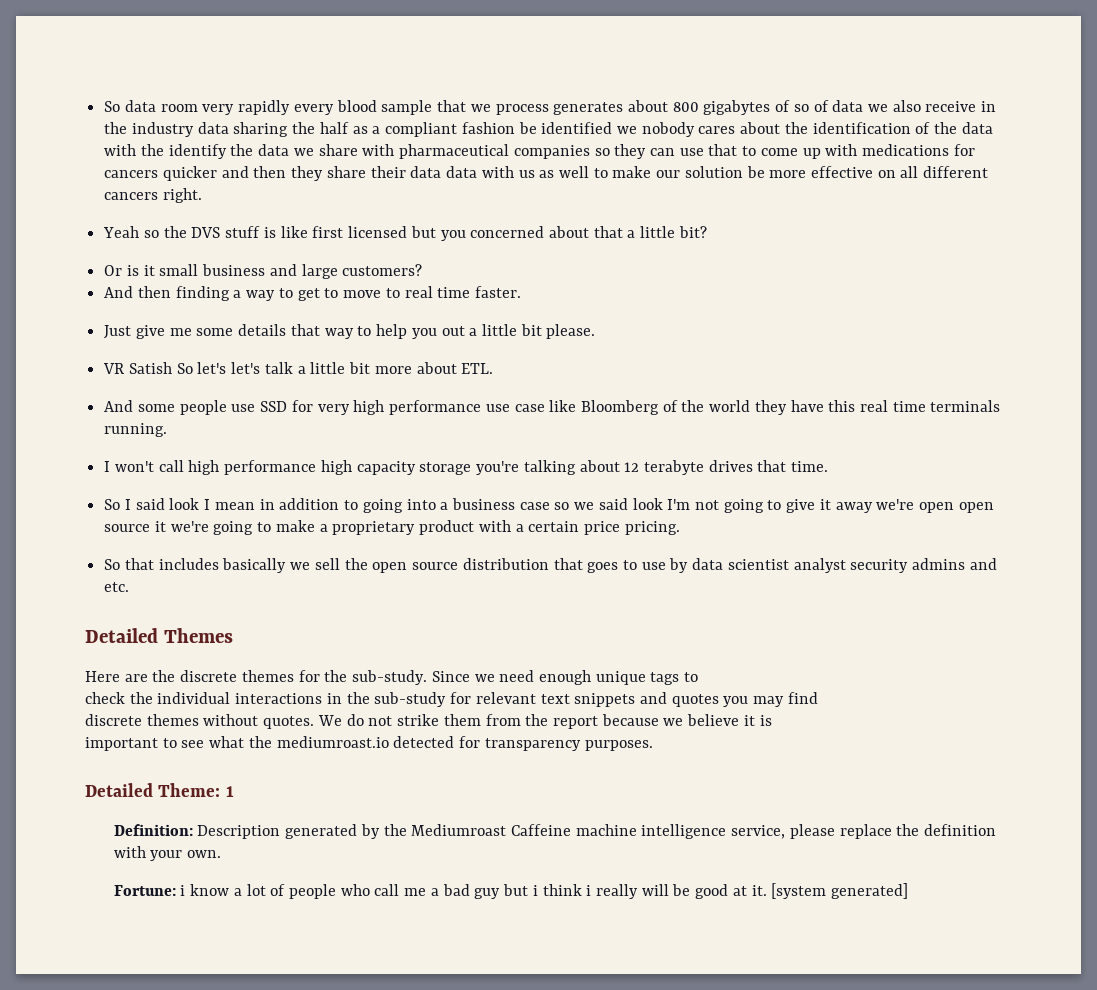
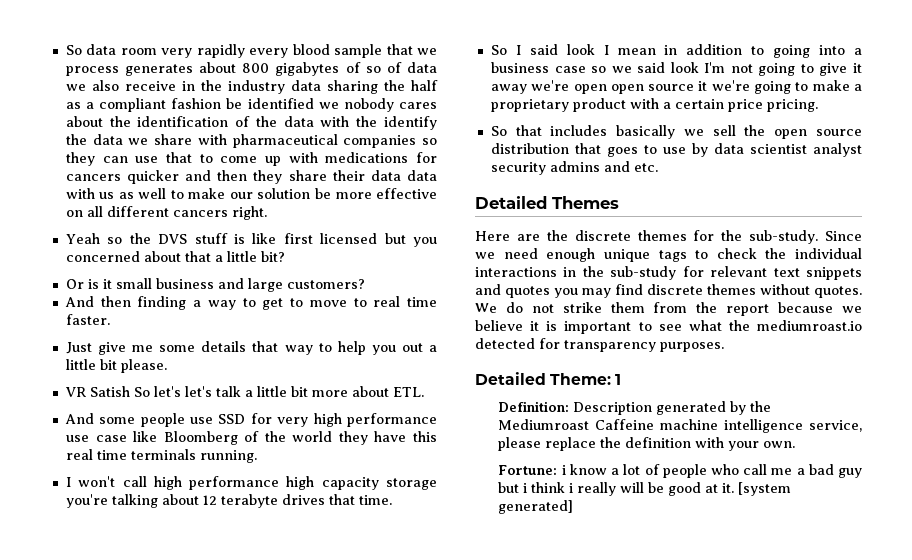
(699, 677) // -> (709, 254) none
(818, 698) // -> (643, 289) none
(772, 720) // -> (558, 326) none

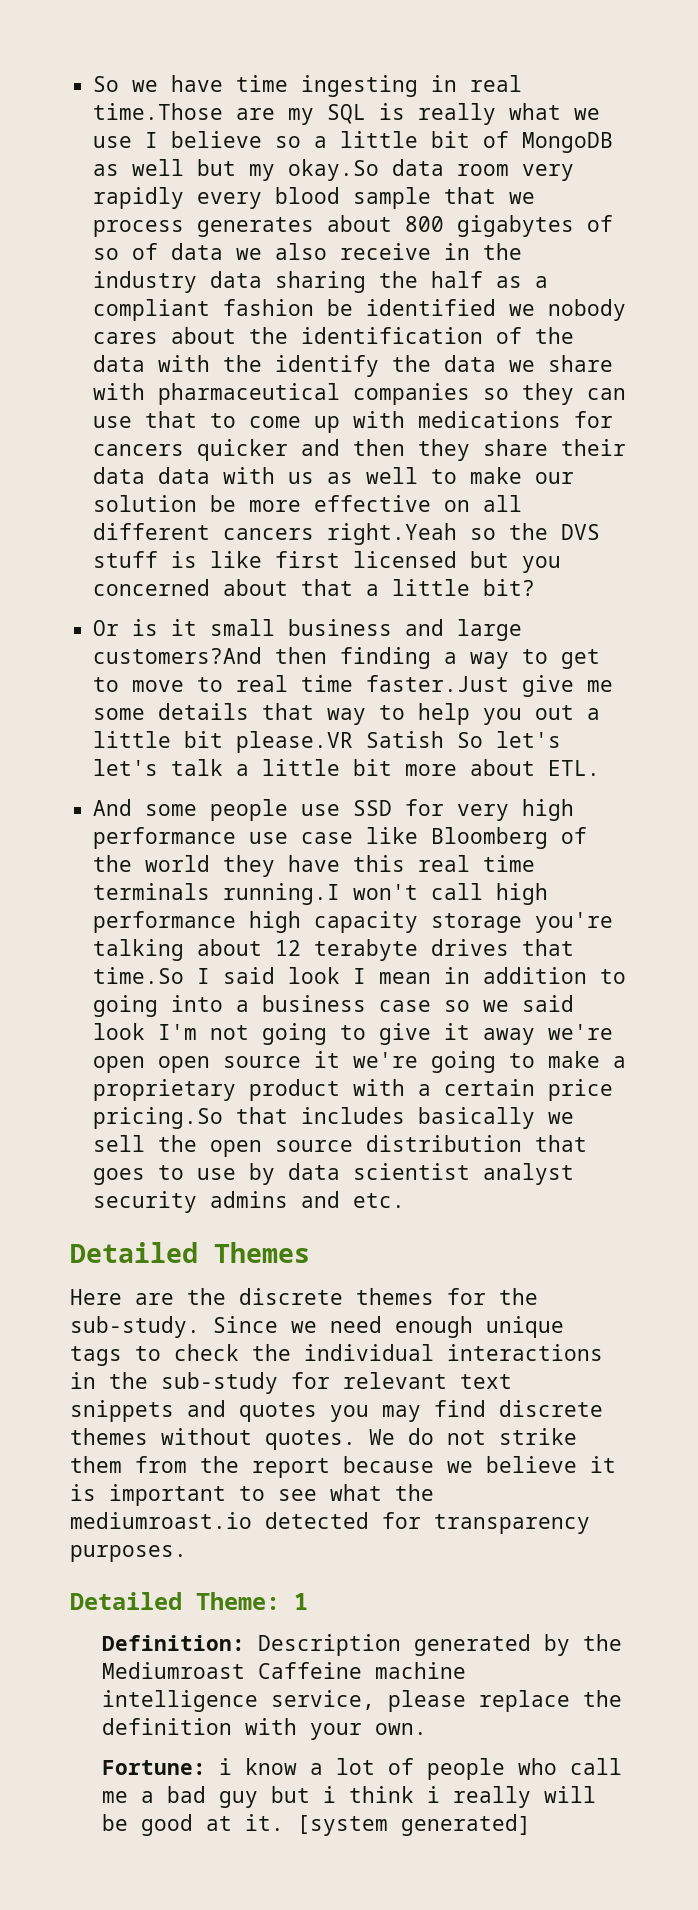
[65,45,82,55] So -> [93,75,523,97] [93,103,601,125] [93,131,614,153] [93,159,380,181] So we have time ingesting in real time.Those are my SQL is really what we use I believe so a little bit of MongoDB as well but my okay.So
[231,206,267,220] [65,233,100,244] right. // Yeah -> [327,523,458,545] right.Yeah
[286,279,365,289] [64,296,94,307] customers? // And -> [93,647,263,664] customers?And
[65,314,110,325] [65,342,92,354] faster. // Just -> [366,675,510,692] faster.Just
[120,359,167,373] [64,387,86,397] please. // VR -> [236,731,354,753] please.VR
[199,450,257,463] [65,477,71,487] running. // I -> [223,883,341,905] running.I
[358,495,392,505] [490,45,507,55] time. // So -> [93,967,185,984] time.So
[766,99,818,112] [490,126,507,136] pricing. // So -> [93,1107,224,1129] pricing.So

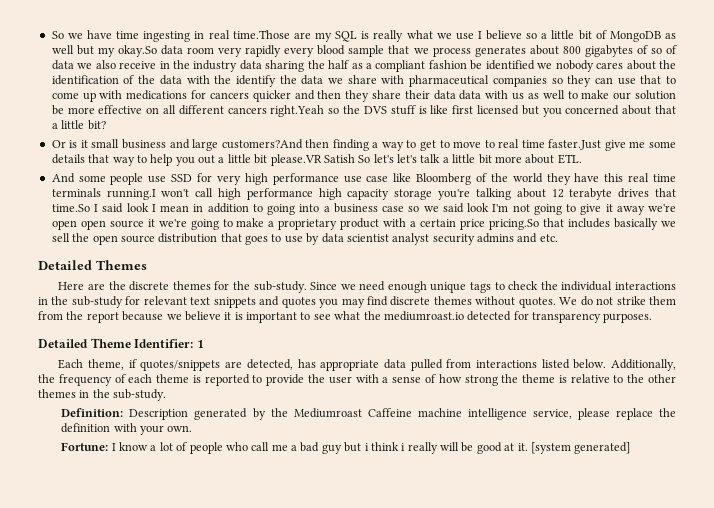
[196,1592,308,1610] Theme: 1 -> [90,338,204,348] [58,359,676,371] [38,374,676,386] [38,389,167,401] Theme Identifier: 1 // Each theme, if quotes/snippets are detected, has appropriate data pulled from interactions listed below. Additionally, the frequency of each theme is reported to provide the user with a sense of how strong the theme is relative to the other themes in the sub-study.
[219,1758,233,1775] i -> [111,443,116,451] I

